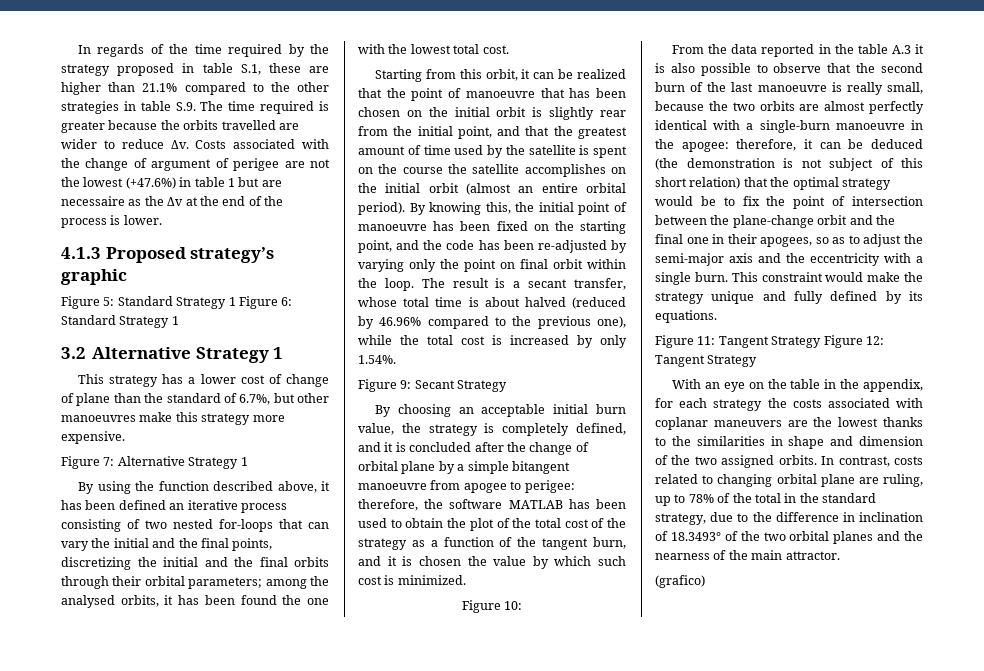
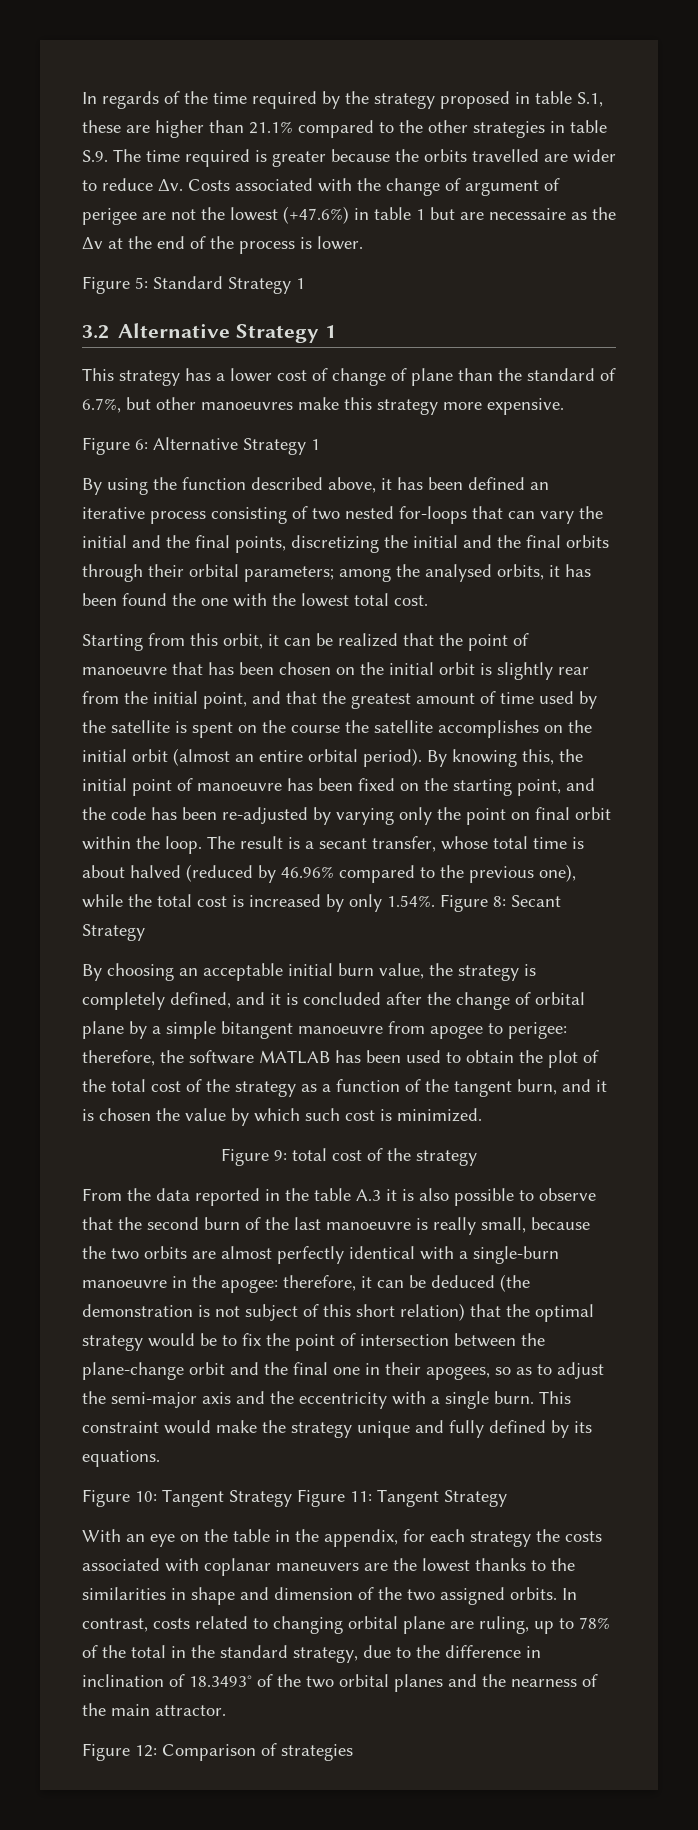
[61,247,275,263] [61,269,127,285] // 4.1.3 Proposed strategy’s graphic -> (363, 243) none
[238,296,293,309] [61,315,179,328] Figure 6: Standard Strategy 1 -> (305, 283) none
[103,457,115,466] 7: -> [135,439,148,450] 6:
[358,379,412,392] // Figure 9: -> [440,894,506,912] Figure 8:
[504,601,523,610] 10: -> [274,1148,477,1166] 9: total cost of the strategy
[697,336,716,345] 11: -> [135,1491,157,1502] 10:
[865,336,884,345] 12: -> [350,1491,372,1502] 11:
[655,575,705,588] (grafico) -> [82,1743,353,1761] Figure 12: Comparison of strategies

